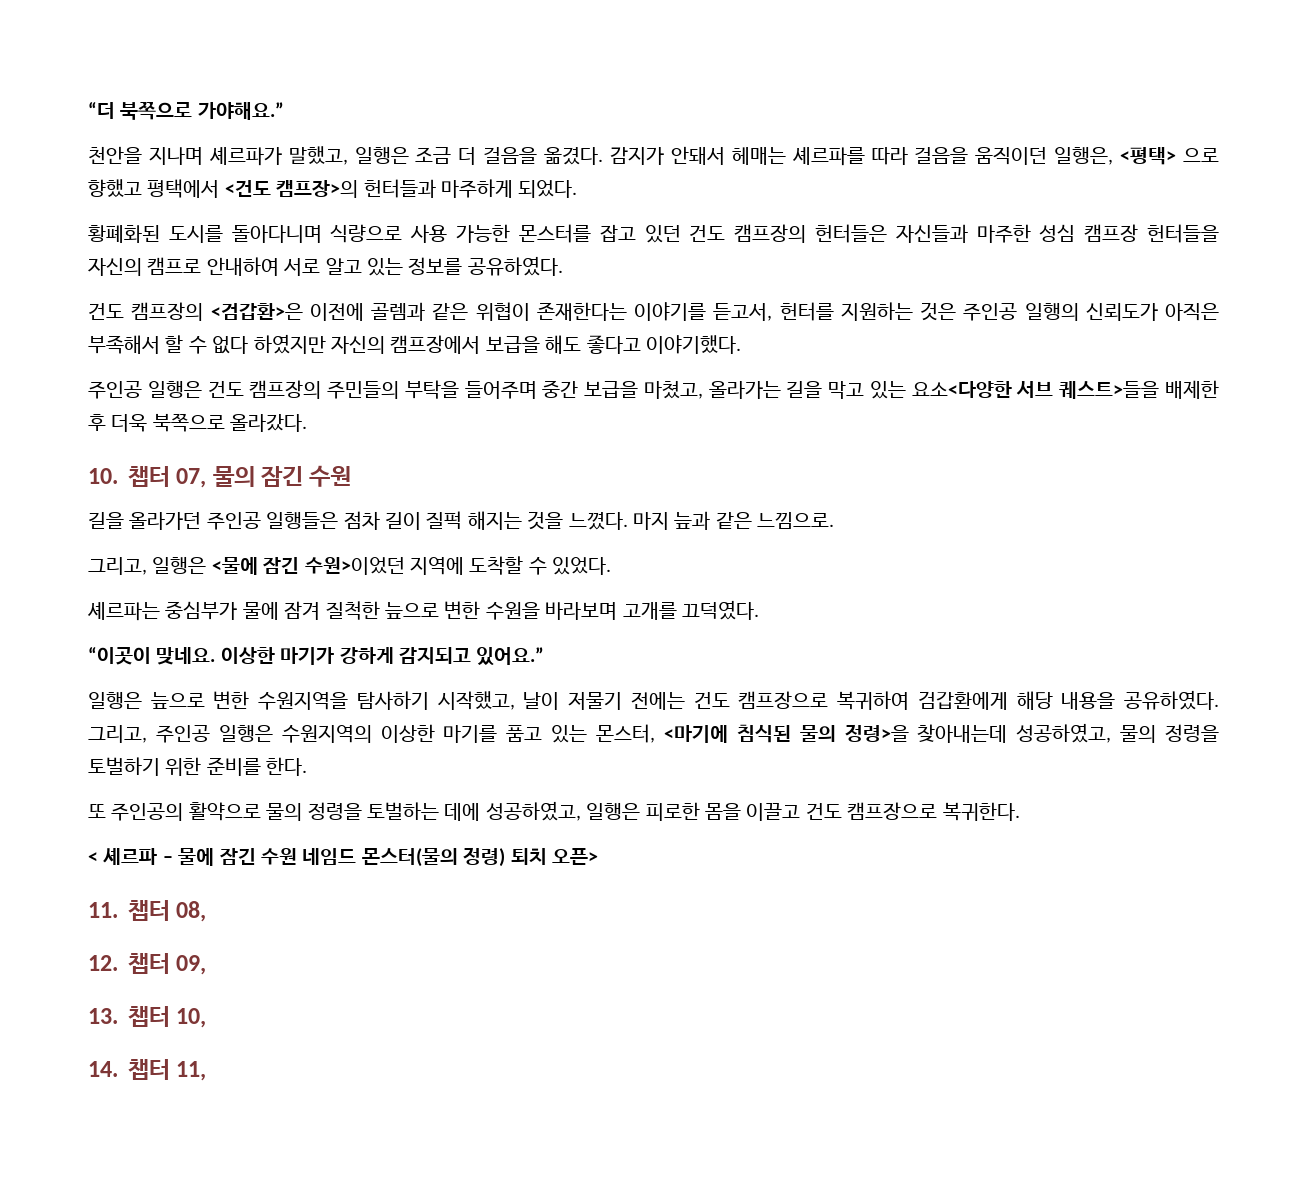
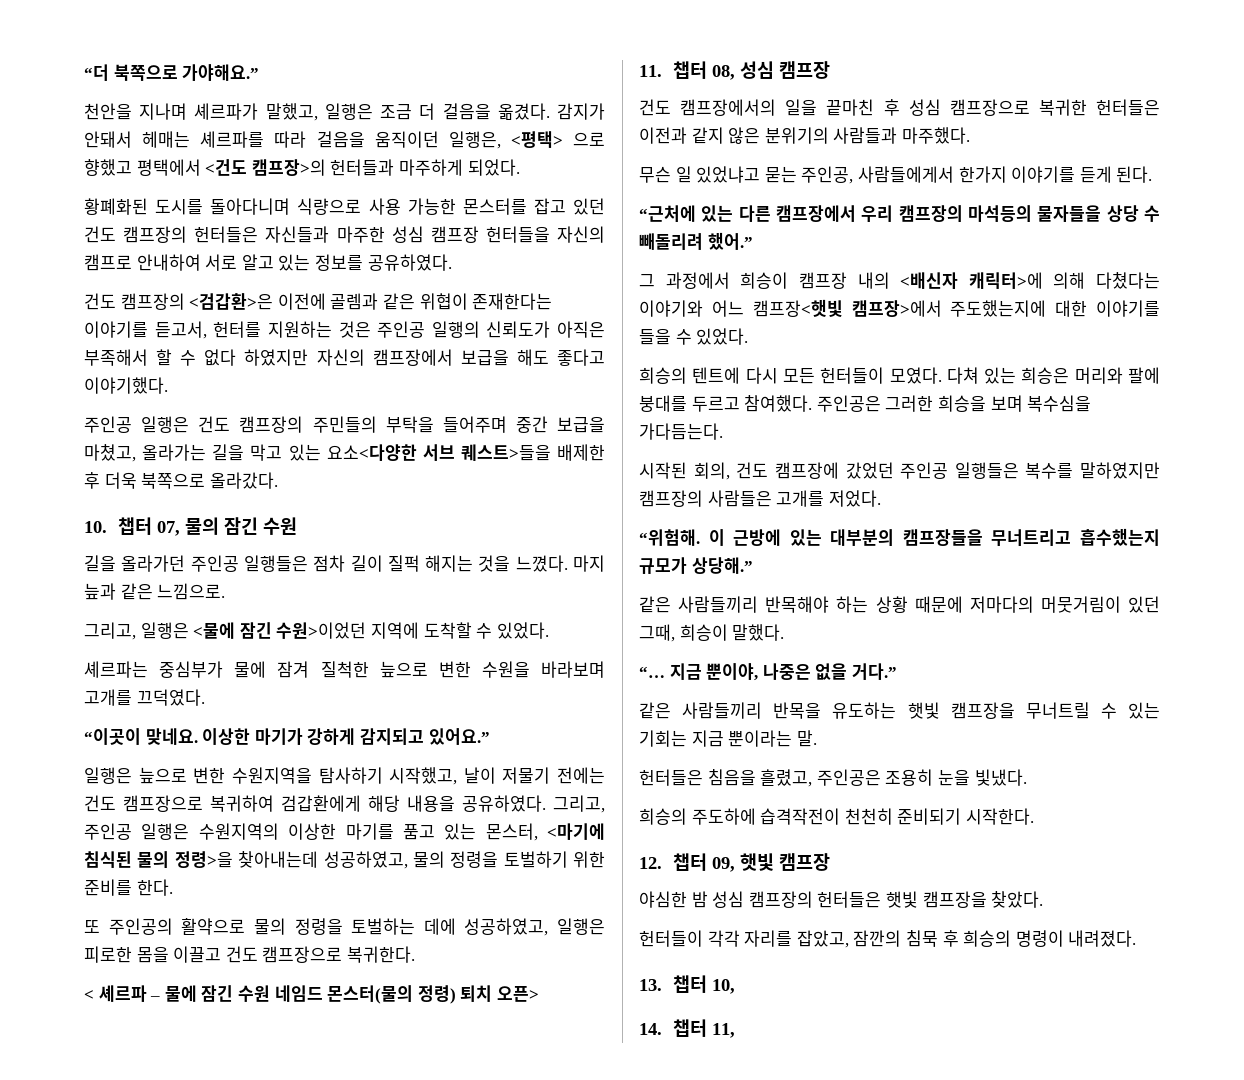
[88,953,207,975] // 12. 챕터 09, -> [739,61,830,79] [639,99,1160,116] [639,127,970,144] [639,166,1153,184] [639,205,1160,222] [639,232,753,250] [639,272,1160,289] [639,299,1160,317] [639,328,749,345] [639,367,1160,384] [639,395,1092,412] [639,423,723,440] [639,462,1160,480] [639,490,881,507] [639,528,1160,546] [639,557,753,574] [639,596,1160,613] [639,624,785,642] [639,663,897,681] [639,702,1160,719] [639,730,817,747] [639,769,1027,787] [639,808,1034,825] [639,853,830,872] [639,891,1044,908] [639,930,1137,948] 성심 캠프장 // 건도 캠프장에서의 일을 끝마친 후 성심 캠프장으로 복귀한 헌터들은 이전과 같지 않은 분위기의 사람들과 마주했다. // 무슨 일 있었냐고 묻는 주인공, 사람들에게서 한가지 이야기를 듣게 된다. // “근처에 있는 다른 캠프장에서 우리 캠프장의 마석등의 물자들을 상당 수 빼돌리려 했어.” // 그 과정에서 희승이 캠프장 내의 <배신자 캐릭터>에 의해 다쳤다는 이야기와 어느 캠프장<햇빛 캠프장>에서 주도했는지에 대한 이야기를 들을 수 있었다. // 희승의 텐트에 다시 모든 헌터들이 모였다. 다쳐 있는 희승은 머리와 팔에 붕대를 두르고 참여했다. 주인공은 그러한 희승을 보며 복수심을 가다듬는다. // 시작된 회의, 건도 캠프장에 갔었던 주인공 일행들은 복수를 말하였지만 캠프장의 사람들은 고개를 저었다. // “위험해. 이 근방에 있는 대부분의 캠프장들을 무너트리고 흡수했는지 규모가 상당해.” // 같은 사람들끼리 반목해야 하는 상황 때문에 저마다의 머뭇거림이 있던 그때, 희승이 말했다. // “… 지금 뿐이야, 나중은 없을 거다.” // 같은 사람들끼리 반목을 유도하는 햇빛 캠프장을 무너트릴 수 있는 기회는 지금 뿐이라는 말. // 헌터들은 침음을 흘렸고, 주인공은 조용히 눈을 빛냈다. // 희승의 주도하에 습격작전이 천천히 준비되기 시작한다. // 12. 챕터 09, 햇빛 캠프장 // 야심한 밤 성심 캠프장의 헌터들은 햇빛 캠프장을 찾았다. // 헌터들이 각각 자리를 잡았고, 잠깐의 침묵 후 희승의 명령이 내려졌다.

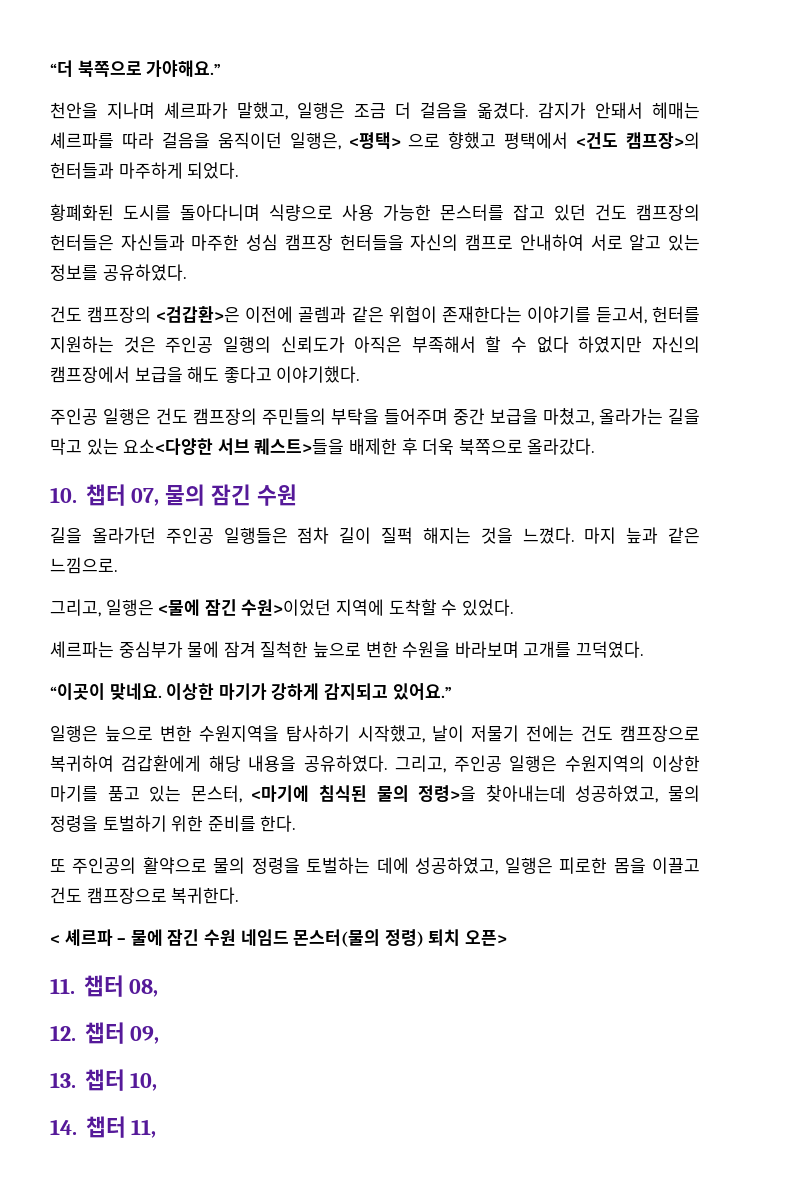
[739,61,830,79] [639,99,1160,116] [639,127,970,144] [639,166,1153,184] [639,205,1160,222] [639,232,753,250] [639,272,1160,289] [639,299,1160,317] [639,328,749,345] [639,367,1160,384] [639,395,1092,412] [639,423,723,440] [639,462,1160,480] [639,490,881,507] [639,528,1160,546] [639,557,753,574] [639,596,1160,613] [639,624,785,642] [639,663,897,681] [639,702,1160,719] [639,730,817,747] [639,769,1027,787] [639,808,1034,825] [639,853,830,872] [639,891,1044,908] [639,930,1137,948] 성심 캠프장 // 건도 캠프장에서의 일을 끝마친 후 성심 캠프장으로 복귀한 헌터들은 이전과 같지 않은 분위기의 사람들과 마주했다. // 무슨 일 있었냐고 묻는 주인공, 사람들에게서 한가지 이야기를 듣게 된다. // “근처에 있는 다른 캠프장에서 우리 캠프장의 마석등의 물자들을 상당 수 빼돌리려 했어.” // 그 과정에서 희승이 캠프장 내의 <배신자 캐릭터>에 의해 다쳤다는 이야기와 어느 캠프장<햇빛 캠프장>에서 주도했는지에 대한 이야기를 들을 수 있었다. // 희승의 텐트에 다시 모든 헌터들이 모였다. 다쳐 있는 희승은 머리와 팔에 붕대를 두르고 참여했다. 주인공은 그러한 희승을 보며 복수심을 가다듬는다. // 시작된 회의, 건도 캠프장에 갔었던 주인공 일행들은 복수를 말하였지만 캠프장의 사람들은 고개를 저었다. // “위험해. 이 근방에 있는 대부분의 캠프장들을 무너트리고 흡수했는지 규모가 상당해.” // 같은 사람들끼리 반목해야 하는 상황 때문에 저마다의 머뭇거림이 있던 그때, 희승이 말했다. // “… 지금 뿐이야, 나중은 없을 거다.” // 같은 사람들끼리 반목을 유도하는 햇빛 캠프장을 무너트릴 수 있는 기회는 지금 뿐이라는 말. // 헌터들은 침음을 흘렸고, 주인공은 조용히 눈을 빛냈다. // 희승의 주도하에 습격작전이 천천히 준비되기 시작한다. // 12. 챕터 09, 햇빛 캠프장 // 야심한 밤 성심 캠프장의 헌터들은 햇빛 캠프장을 찾았다. // 헌터들이 각각 자리를 잡았고, 잠깐의 침묵 후 희승의 명령이 내려졌다. -> [50,1022,160,1044] // 12. 챕터 09,

